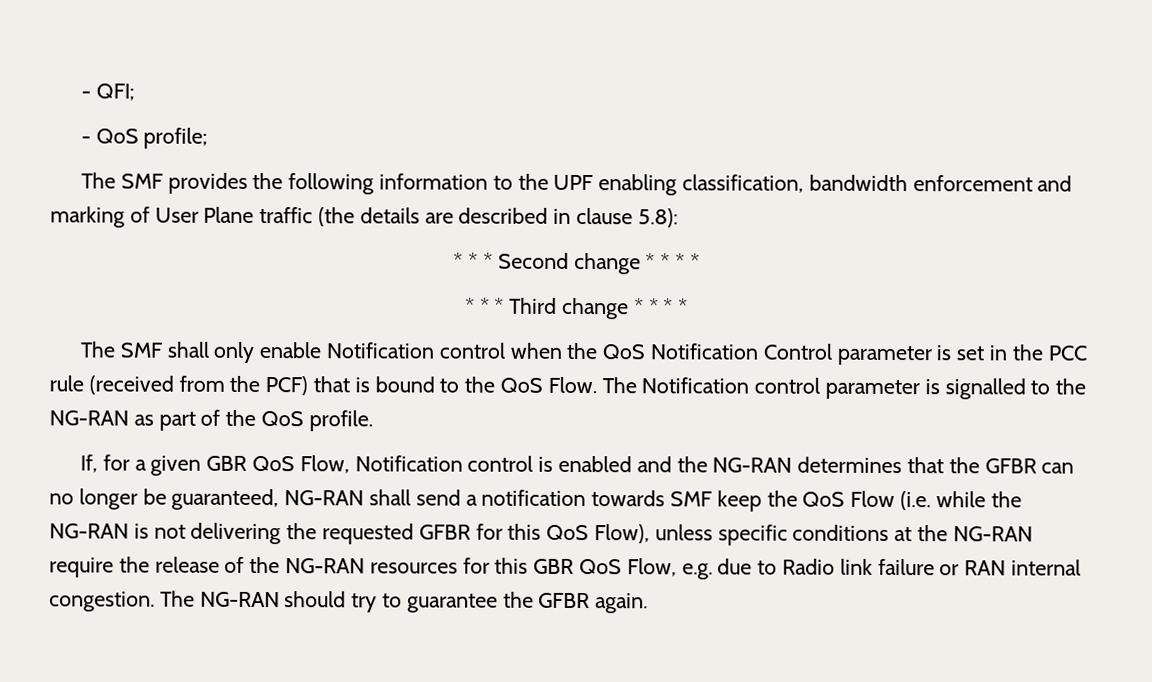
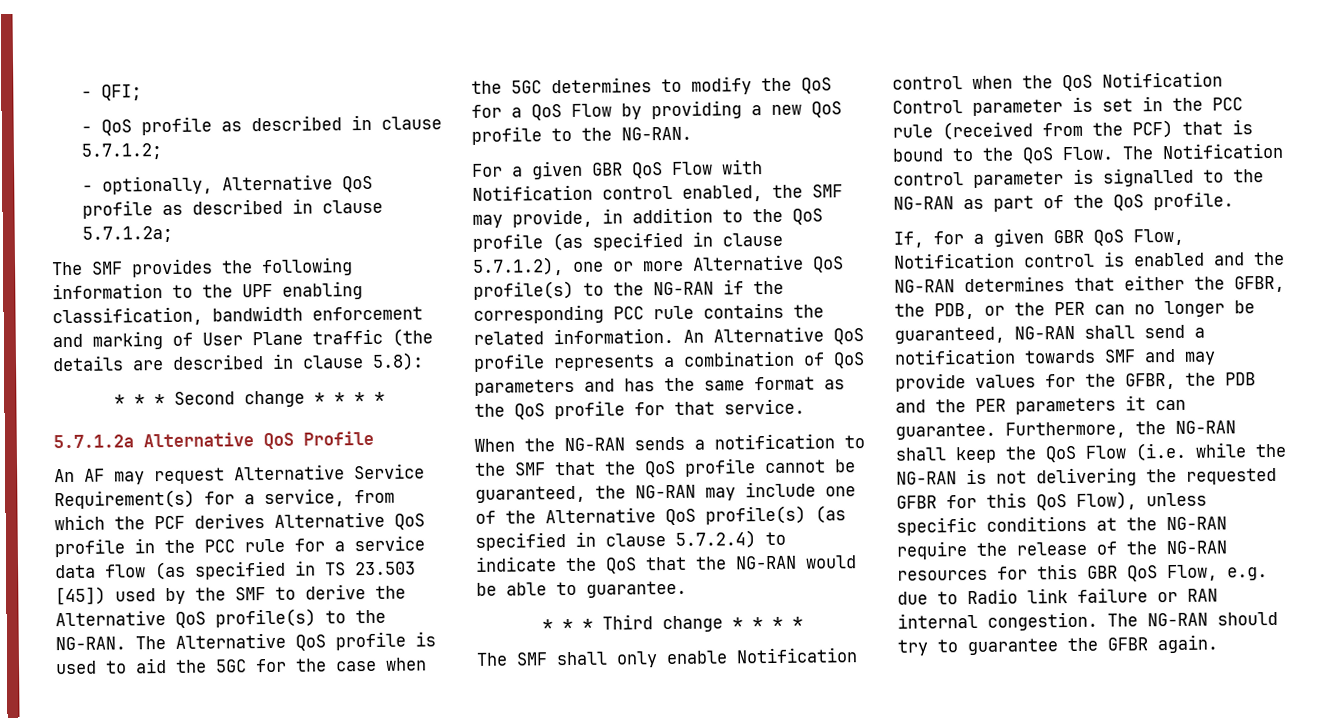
[143,127,209,149] profile; -> [140,114,442,136] [80,143,162,160] [81,174,373,195] [81,198,383,219] [81,225,173,243] profile as described in clause 5.7.1.2; // - optionally, Alternative QoS profile as described in clause 5.7.1.2a;
(700, 261) none -> [53,430,374,450] [54,463,425,485] [54,488,395,510] [54,511,425,531] [54,535,425,558] [55,560,416,581] [55,584,406,606] [55,608,386,628] [55,631,436,651] [55,657,427,675] [471,76,832,95] [471,100,842,121] [471,126,692,145] [472,159,763,180] [472,184,843,202] [472,207,823,228] [472,231,783,252] [472,254,844,276] [473,279,784,300] [473,302,824,324] [473,326,864,345] [473,350,865,372] [474,376,845,396] [474,398,805,420] [474,433,865,452] [475,458,856,478] [475,481,856,503] [475,505,846,526] [475,530,786,551] [475,555,857,574] [476,580,687,598] // 5.7.1.2a Alternative QoS Profile // An AF may request Alternative Service Requirement(s) for a service, from which the PCF derives Alternative QoS profile in the PCC rule for a service data flow (as specified in TS 23.503 [45]) used by the SMF to derive the Alternative QoS profile(s) to the NG-RAN. The Alternative QoS profile is used to aid the 5GC for the case when the 5GC determines to modify the QoS for a QoS Flow by providing a new QoS profile to the NG-RAN. // For a given GBR QoS Flow with Notification control enabled, the SMF may provide, in addition to the QoS profile (as specified in clause 5.7.1.2), one or more Alternative QoS profile(s) to the NG-RAN if the corresponding PCC rule contains the related information. An Alternative QoS profile represents a combination of QoS parameters and has the same format as the QoS profile for that service. // When the NG-RAN sends a notification to the SMF that the QoS profile cannot be guaranteed, the NG-RAN may include one of the Alternative QoS profile(s) (as specified in clause 5.7.2.4) to indicate the QoS that the NG-RAN would be able to guarantee.
[948,457,1037,474] the GFBR -> [1124,274,1285,293] [894,301,1085,320] either the GFBR, the PDB, or the PER
(713, 499) none -> [1144,348,1216,365] [895,372,1256,392] [895,395,1186,415] [895,420,1236,440] [895,447,947,461] and may provide values for the GFBR, the PDB and the PER parameters it can guarantee. Furthermore, the NG-RAN shall

